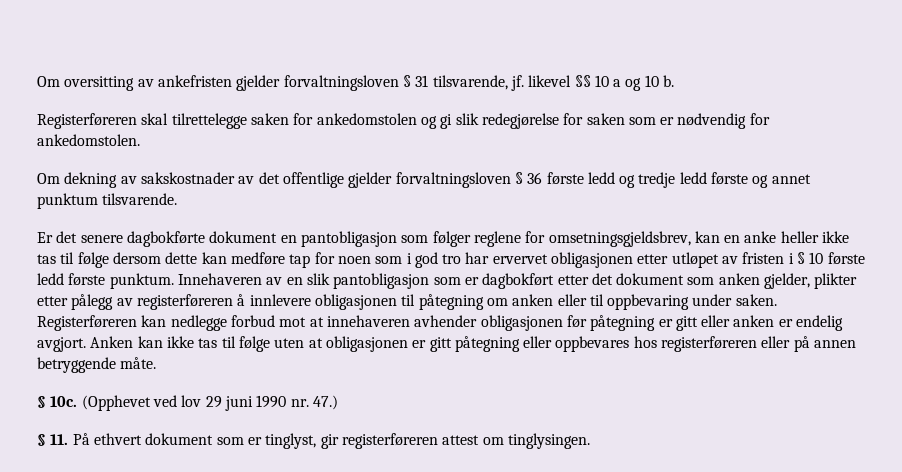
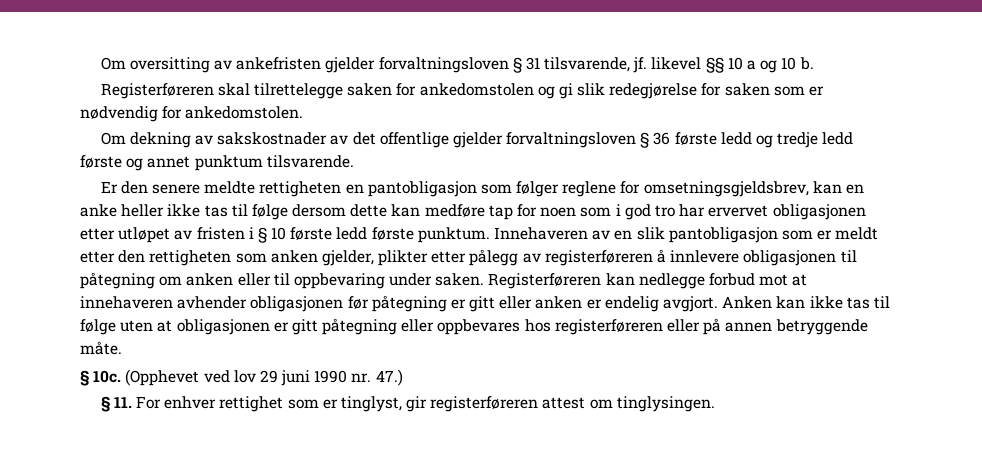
[56,231,278,247] det senere dagbokførte dokument -> [120,181,342,197] den senere meldte rettigheten
[482,273,685,289] dagbokført etter det dokument -> [835,227,879,240] [80,250,232,266] meldt etter den rettigheten
[72,433,214,445] På ethvert dokument -> [135,396,284,412] For enhver rettighet

